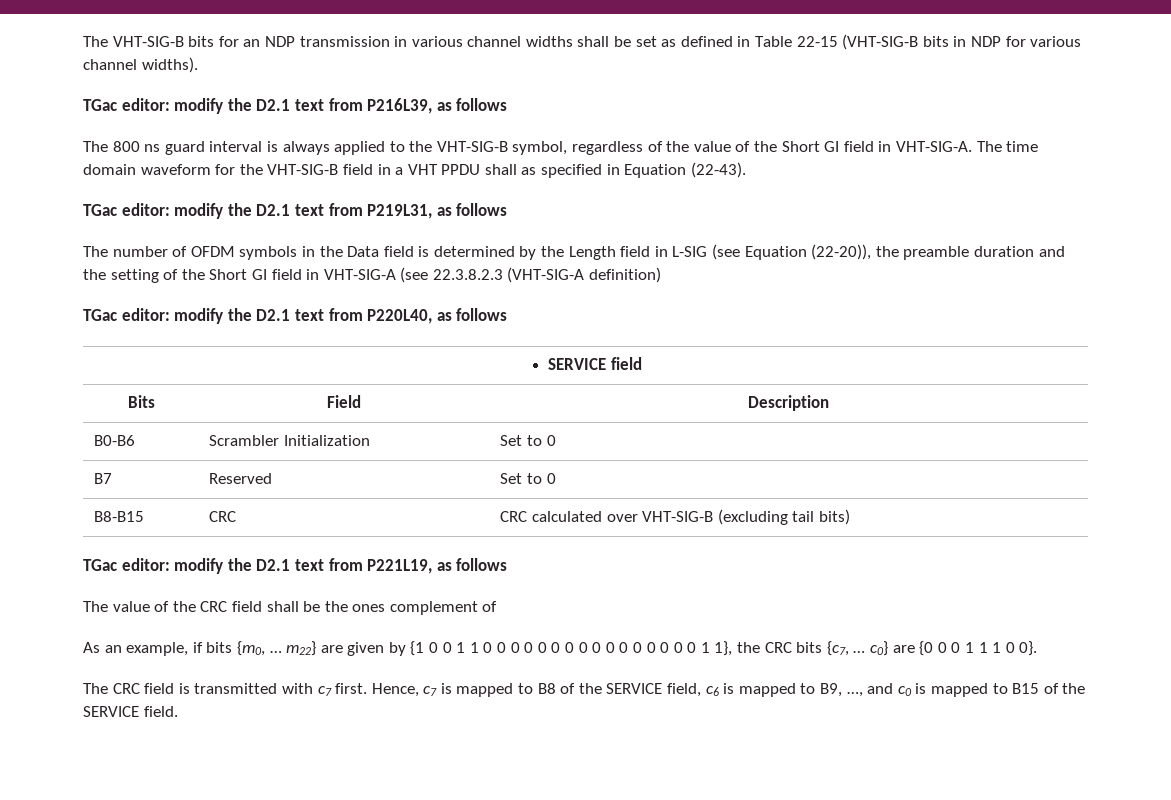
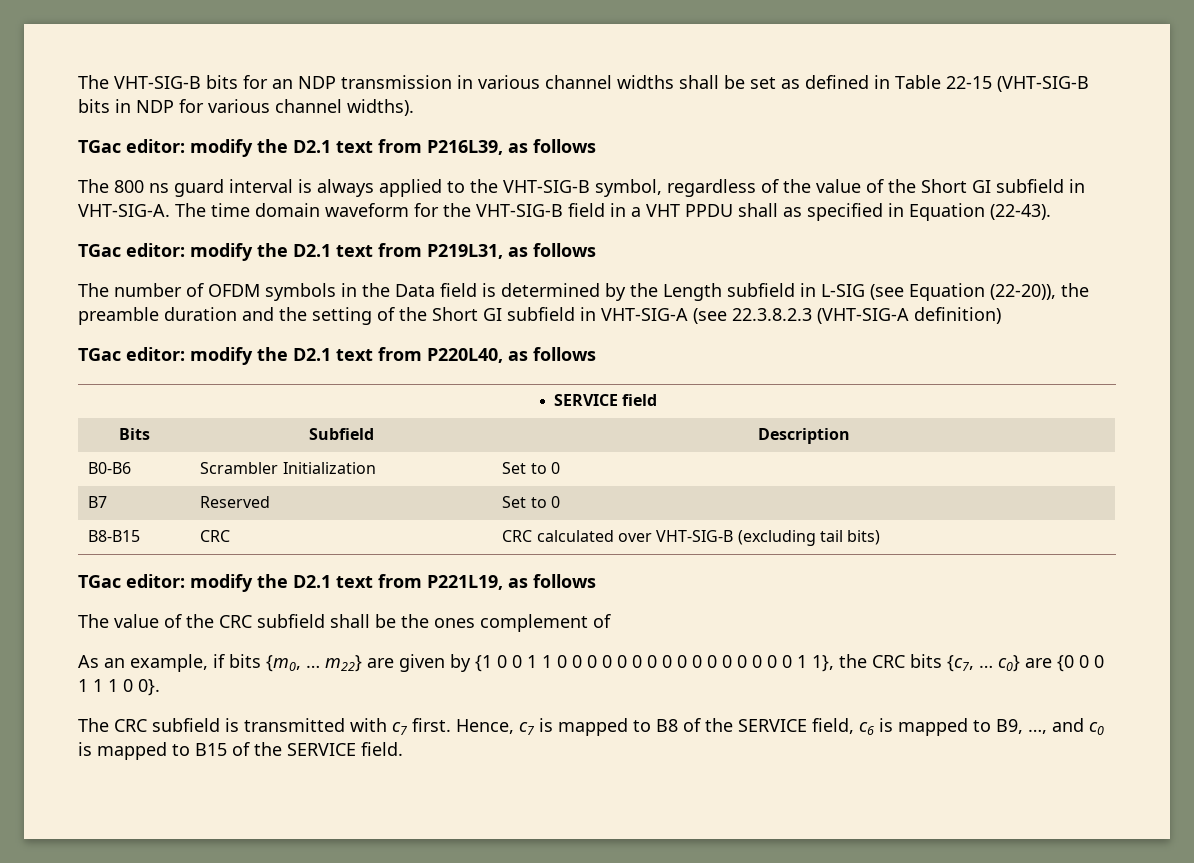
[843,141,874,152] field -> [996,179,1064,193] subfield
[620,246,651,257] field -> [727,283,795,297] subfield
[271,269,302,280] field -> [507,307,575,321] subfield
[327,395,361,408] Field -> [309,428,374,440] Subfield
[231,601,262,612] field -> [257,614,325,628] subfield
[144,683,175,694] field -> [152,718,220,732] subfield

